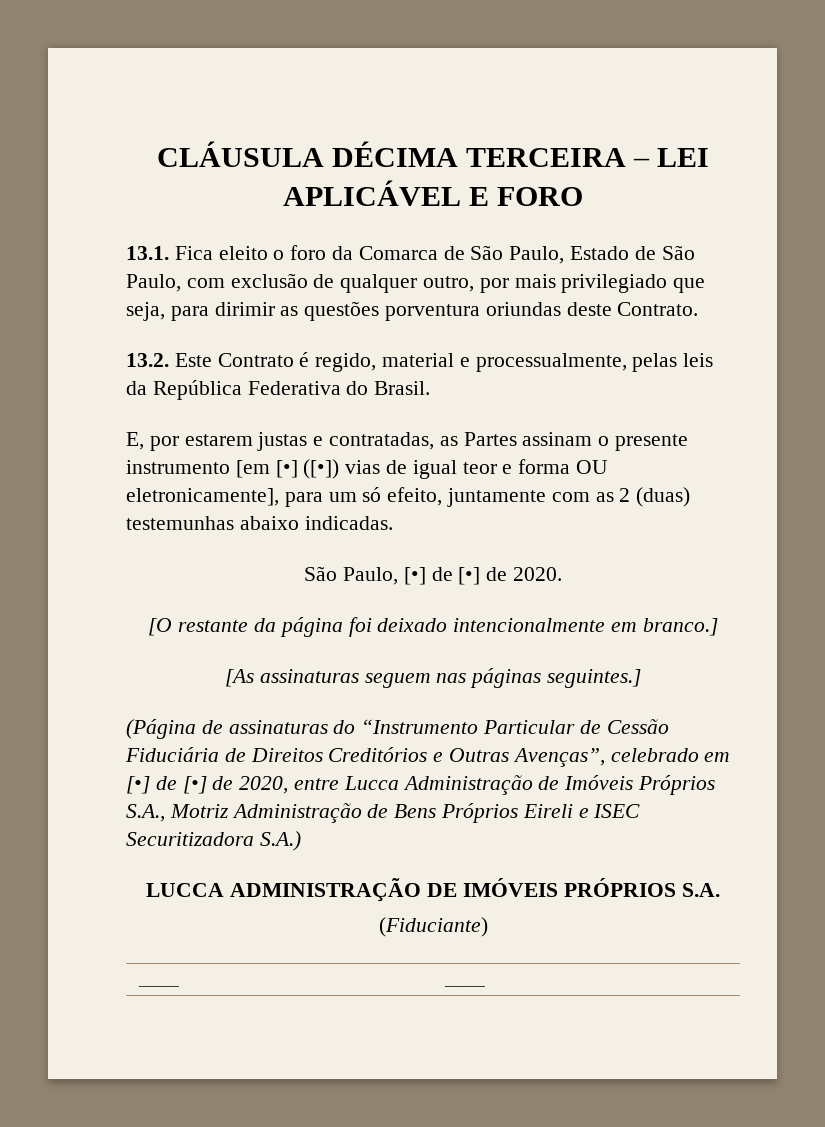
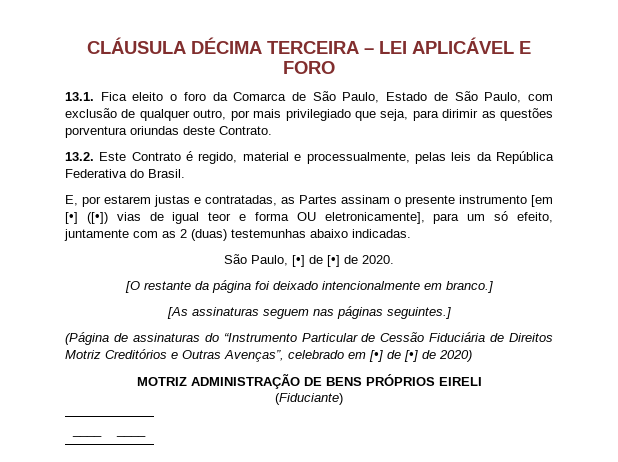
(323, 755) none -> [65,350,101,359] Motriz
[239,775,716,795] [126,803,641,823] [126,831,301,851] [146,878,720,902] 2020, entre Lucca Administração de Imóveis Próprios S.A., Motriz Administração de Bens Próprios Eireli e ISEC Securitizadora S.A.) // LUCCA ADMINISTRAÇÃO DE IMÓVEIS PRÓPRIOS S.A. -> [439,350,472,362] [136,374,482,389] 2020) // MOTRIZ ADMINISTRAÇÃO DE BENS PRÓPRIOS EIRELI

